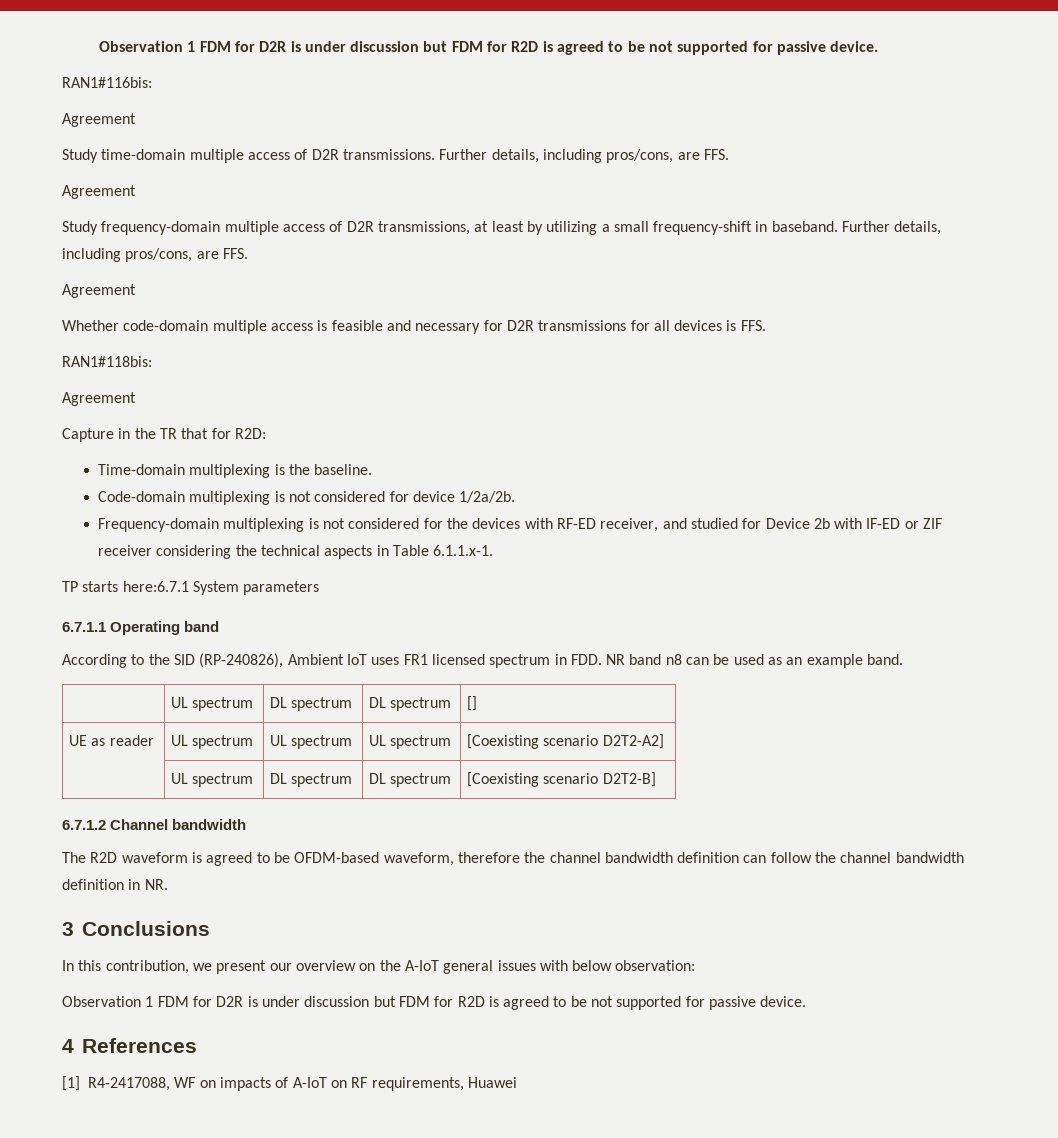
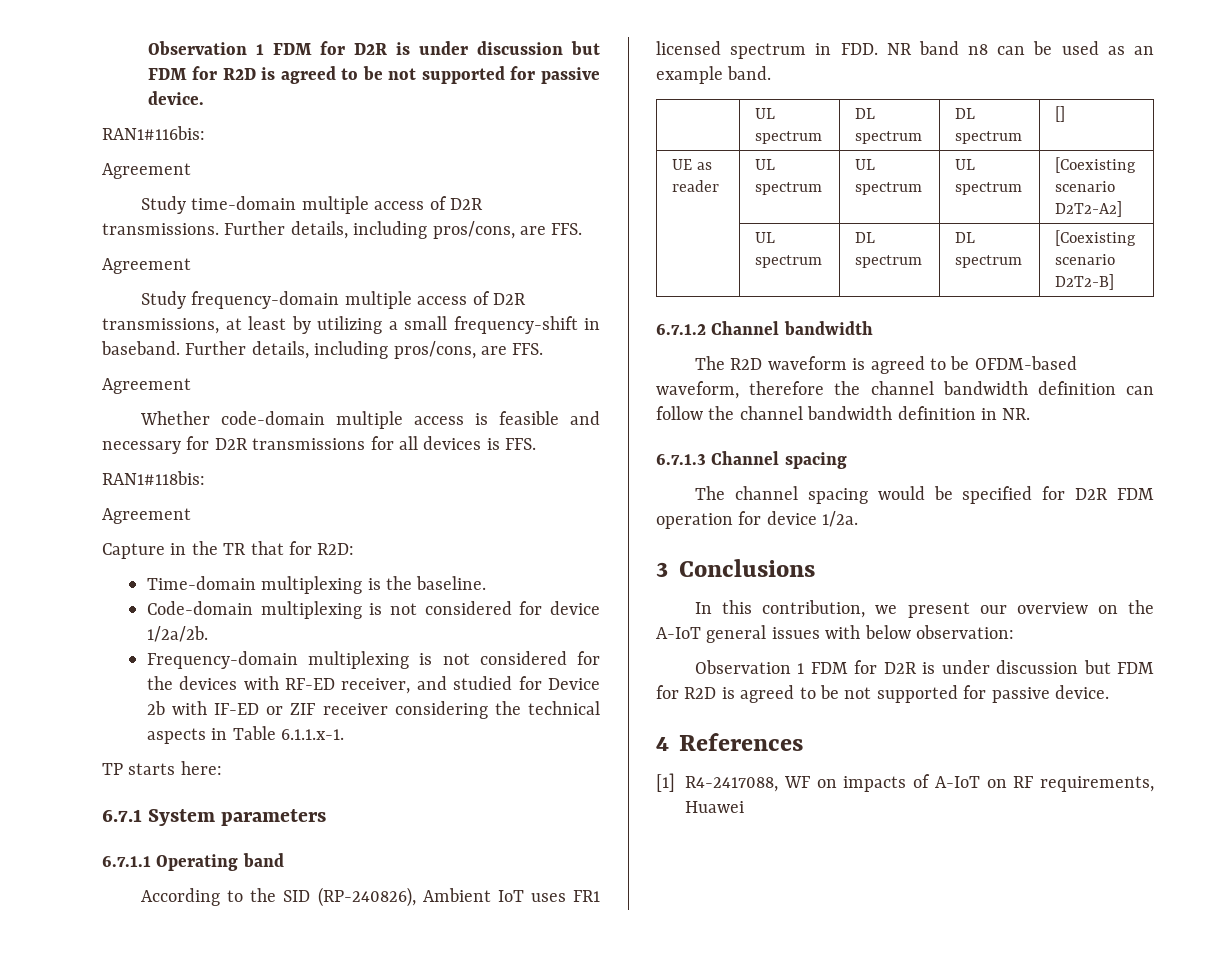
[122,581,189,592] here:6.7.1 -> [180,761,222,775] [102,809,142,822] here: // 6.7.1
(168, 884) none -> [656,451,847,469] [695,486,1154,504] [656,511,859,529] // 6.7.1.3 Channel spacing // The channel spacing would be specified for D2R FDM operation for device 1/2a.

